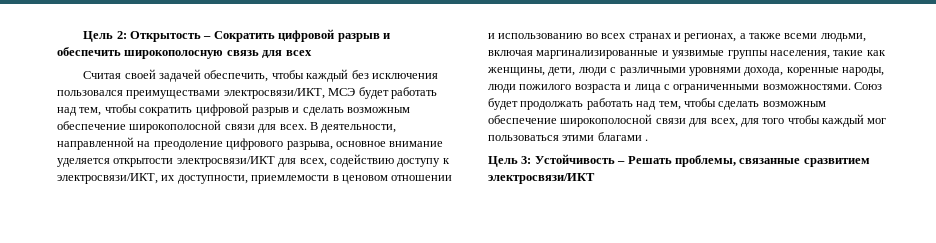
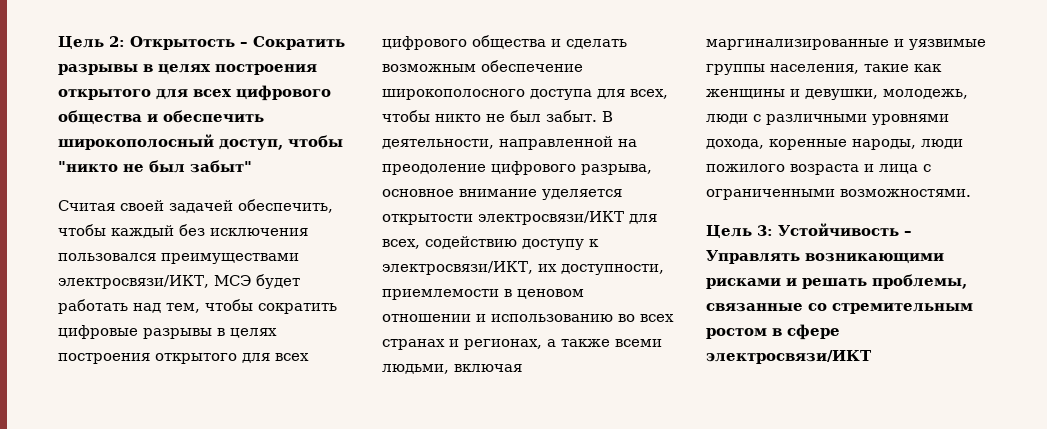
[278,29,390,42] [57,47,312,59] цифровой разрыв и обеспечить широкополосную связь для всех -> [58,64,317,75] [58,85,331,101] [58,110,264,125] [58,134,343,150] [58,160,252,173] разрывы в целях построения открытого для всех цифрового общества и обеспечить широкополосный доступ, чтобы "никто не был забыт"
[195,103,410,116] [57,120,307,133] цифровой разрыв и сделать возможным обеспечение широкополосной связи для всех. -> [58,325,277,339] [58,353,309,364] [382,35,627,50] [382,60,583,72] [382,89,668,100] [382,110,597,122] цифровые разрывы в целях построения открытого для всех цифрового общества и сделать возможным обеспечение широкополосного доступа для всех, чтобы никто не был забыт.
[487,67,576,76] женщины, дети, -> [706,89,968,100] женщины и девушки, молодежь,
[854,82,882,90] [488,98,826,110] [488,114,887,127] [488,132,649,141] [488,154,870,167] Союз будет продолжать работать над тем, чтобы сделать возможным обеспечение широкополосной связи для всех, для того чтобы каждый мог пользоваться этими благами . // Цель 3: Устойчивость – Решать проблемы, связанные сразвитием -> [706,223,912,238] [706,250,944,264] [706,274,967,289] [706,303,973,314] [706,324,840,340] // Цель 3: Устойчивость – Управлять возникающими рисками и решать проблемы, связанные со стремительным ростом в сфере

